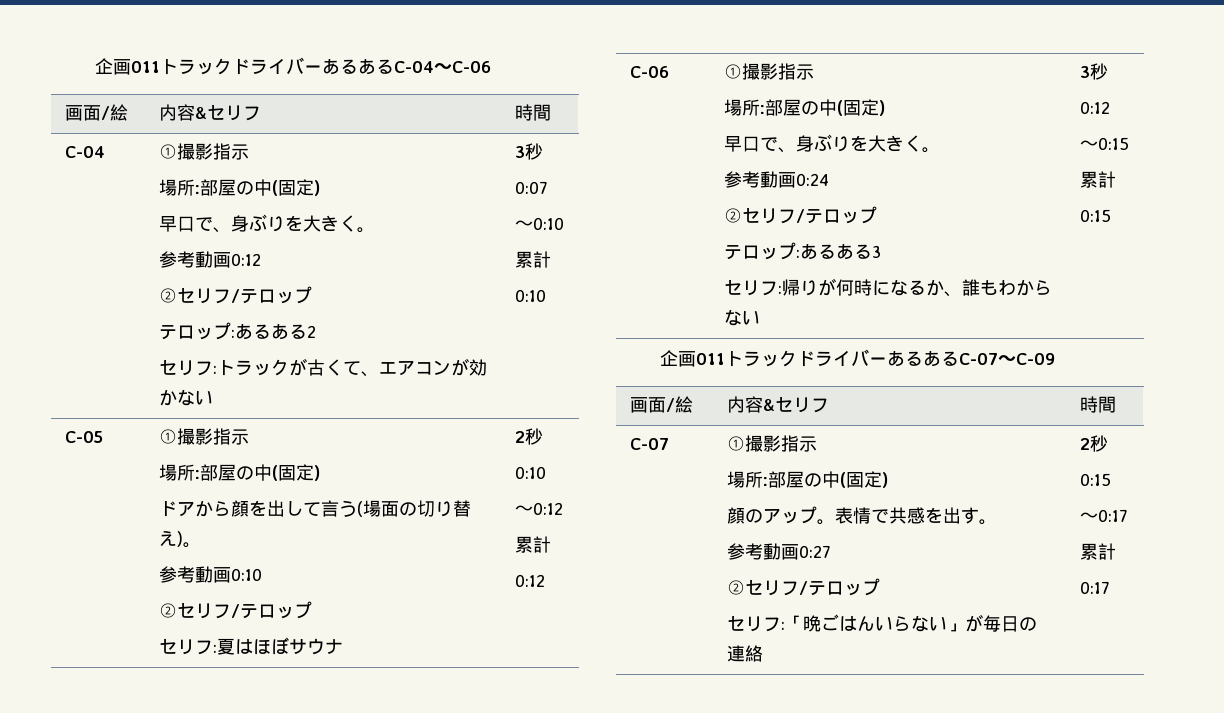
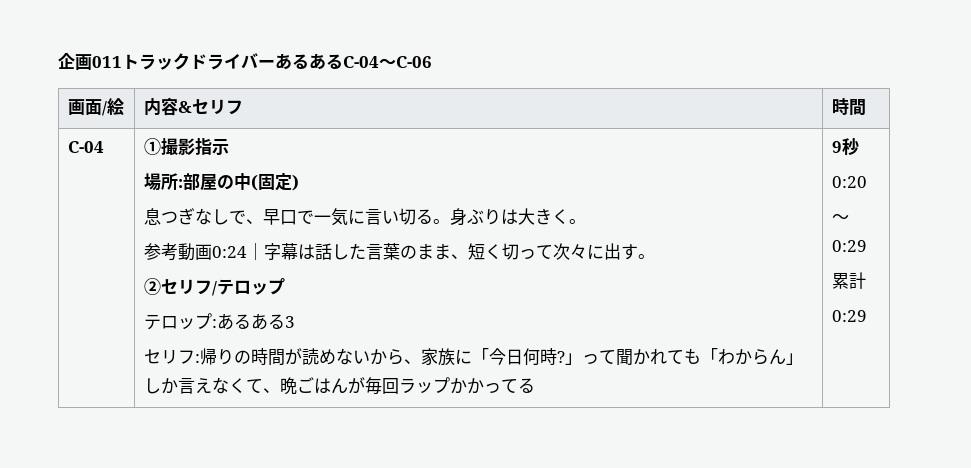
[158,214,375,233] [158,251,261,268] [158,286,312,304] [158,322,316,340] [158,358,487,377] [158,389,213,406] [514,143,543,160] [514,181,548,194] [514,217,564,230] [514,251,551,268] [514,289,546,302] [64,431,103,443] [158,428,249,445] [158,464,320,481] [158,500,471,517] [158,531,201,548] [158,566,262,583] [158,601,312,619] [158,637,343,655] [514,428,543,445] [514,466,546,479] [514,502,563,515] [514,536,551,553] [514,574,545,587] [629,66,669,78] [723,63,814,80] [723,99,885,116] [723,134,868,153] 早口で、身ぶりを大きく。 // 参考動画0:12 // ②セリフ/テロップ // テロップ:あるある2 // セリフ:トラックが古くて、エアコンが効かない | 3秒 // 0:07 // 〜0:10 // 累計 // 0:10 // C-05 | ①撮影指示 // 場所:部屋の中(固定) // ドアから顔を出して言う(場面の切り替え)。 // 参考動画0:10 // ②セリフ/テロップ // セリフ:夏はほぼサウナ | 2秒 // 0:10 // 〜0:12 // 累計 // 0:12 // C-06 | ①撮影指示 // 場所:部屋の中(固定) // 早口で、身ぶりを -> [143,208,518,226] 息つぎなしで、早口で一気に言い切る。身ぶりは
(829, 179) none -> [246,243,655,260] ｜字幕は話した言葉のまま、短く切って次々に出す。
[817,278,1052,297] [723,309,760,326] [1079,63,1108,80] [1079,101,1110,114] [1079,137,1129,150] [1079,171,1116,188] [1079,209,1111,222] [659,349,1055,367] [629,396,693,413] [726,396,829,413] [1079,396,1116,413] [629,438,669,450] [726,435,817,452] [726,471,888,488] [726,506,997,525] [726,543,831,560] [726,578,880,596] [726,614,1037,632] [726,645,763,662] [1079,435,1108,452] [1079,473,1111,486] [1079,509,1128,522] [1079,543,1116,560] [1079,581,1110,594] が何時になるか、誰もわからない | 3秒 // 0:12 // 〜0:15 // 累計 // 0:15 // 企画011トラックドライバーあるあるC-07〜C-09 // 画面/絵 | 内容&セリフ | 時間 // C-07 | ①撮影指示 // 場所:部屋の中(固定) // 顔のアップ。表情で共感を出す。 // 参考動画0:27 // ②セリフ/テロップ // セリフ:「晩ごはんいらない」が毎日の連絡 | 2秒 // 0:15 // 〜0:17 // 累計 // 0:17 -> [233,348,803,366] [143,377,535,395] [831,138,859,155] [831,176,867,188] [831,214,849,223] [831,240,867,252] [831,272,866,289] [831,310,867,322] の時間が読めないから、家族に「今日何時?」って聞かれても「わからん」しか言えなくて、晩ごはんが毎回ラップかかってる | 9秒 // 0:20 // 〜0:29 // 累計 // 0:29

